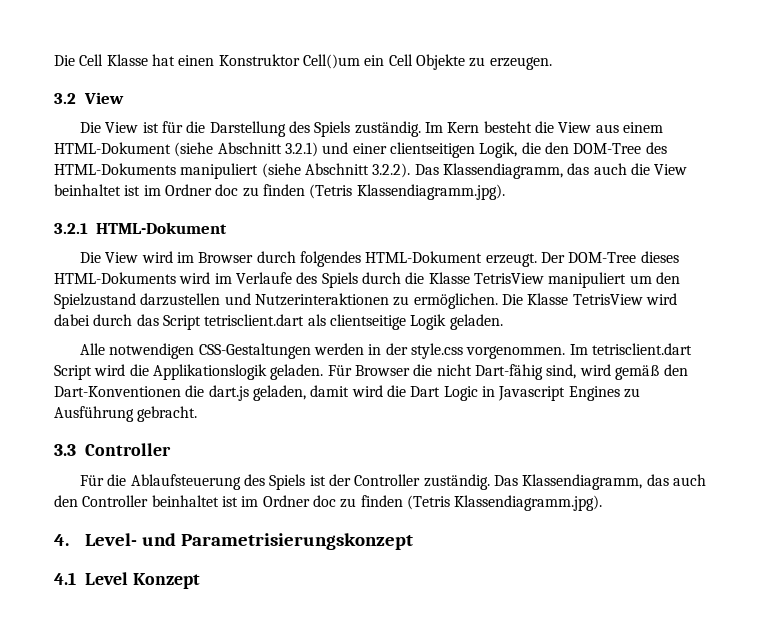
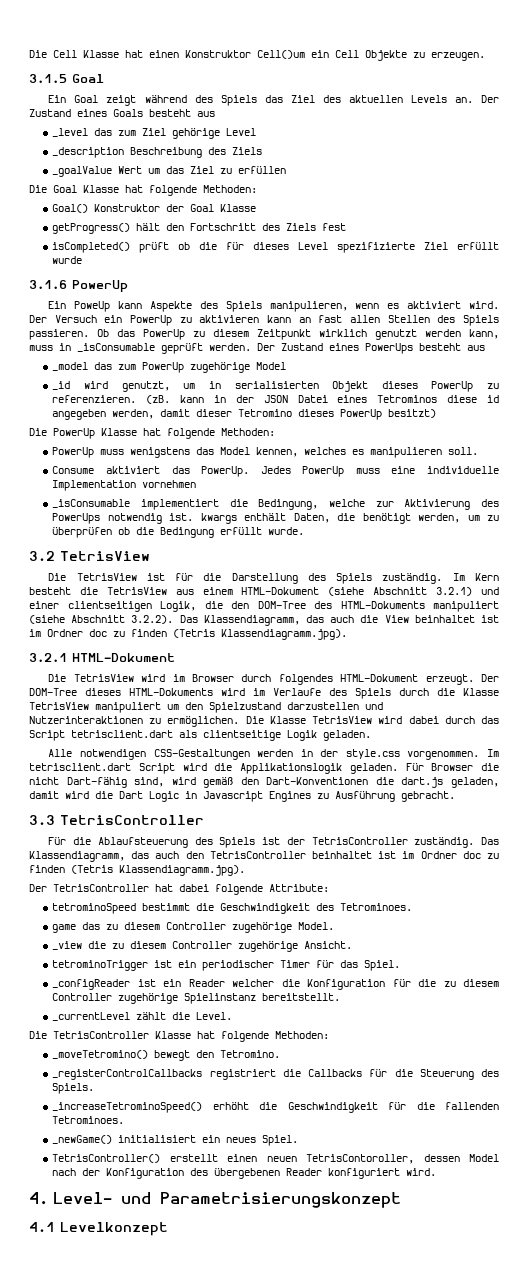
[54,92,125,104] [80,122,139,133] 3.2 View // Die View -> [29,74,105,83] [48,95,499,106] [29,109,215,117] [52,128,257,139] [52,147,263,158] [52,166,287,177] [29,185,257,196] [52,204,257,213] [52,223,347,234] [52,242,499,253] [52,256,83,264] [29,280,129,292] [48,301,499,312] [29,315,500,326] [29,329,499,340] [29,343,485,354] [52,362,287,373] [52,381,500,392] [52,395,499,404] [52,409,437,420] [29,428,275,439] [52,447,479,458] [52,466,500,477] [52,480,197,491] [52,499,500,510] [52,513,500,524] [52,527,305,538] [29,551,151,561] [48,573,137,581] 3.1.5 Goal // Ein Goal zeigt während des Spiels das Ziel des aktuellen Levels an. Der Zustand eines Goals besteht aus // _level das zum Ziel gehörige Level // _description Beschreibung des Ziels // _goalValue Wert um das Ziel zu erfüllen // Die Goal Klasse hat folgende Methoden: // Goal() Konstruktor der Goal Klasse // getProgress() hält den Fortschritt des Ziels fest // isCompleted() prüft ob die für dieses Level spezifizierte Ziel erfüllt wurde // 3.1.6 PowerUp // Ein PoweUp kann Aspekte des Spiels manipulieren, wenn es aktiviert wird. Der Versuch ein PowerUp zu aktivieren kann an fast allen Stellen des Spiels passieren. Ob das PowerUp zu diesem Zeitpunkt wirklich genutzt werden kann, muss in _isConsumable geprüft werden. Der Zustand eines PowerUps besteht aus // _model das zum PowerUp zugehörige Model // _id wird genutzt, um in serialisierten Objekt dieses PowerUp zu referenzieren. (zB. kann in der JSON Datei eines Tetrominos diese id angegeben werden, damit dieser Tetromino dieses PowerUp besitzt) // Die PowerUp Klasse hat folgende Methoden: // PowerUp muss wenigstens das Model kennen, welches es manipulieren soll. // Consume aktiviert das PowerUp. Jedes PowerUp muss eine individuelle Implementation vornehmen // _isConsumable implementiert die Bedingung, welche zur Aktivierung des PowerUps notwendig ist. kwargs enthält Daten, die benötigt werden, um zu überprüfen ob die Bedingung erfüllt wurde. // 3.2 TetrisView // Die TetrisView
[558,122,592,133] View -> [106,587,167,595] TetrisView
[105,252,139,263] View -> [73,674,134,682] TetrisView
[85,443,172,456] Controller -> [60,815,205,825] TetrisController
[354,474,421,486] Controller -> [311,837,408,845] TetrisController
[82,495,603,511] Controller beinhaltet ist im Ordner doc zu finden (Tetris Klassendiagramm.jpg). -> [209,851,499,859] [29,865,245,876] [29,884,329,895] [52,903,413,914] [52,922,335,933] [52,941,353,952] [52,960,401,971] [52,979,500,990] [52,993,341,1004] [52,1012,233,1021] [29,1031,329,1042] [52,1050,281,1061] [52,1069,500,1080] [52,1083,95,1094] [52,1102,500,1113] [52,1116,125,1124] [52,1135,299,1146] [52,1154,500,1164] [52,1168,437,1179] TetrisController beinhaltet ist im Ordner doc zu finden (Tetris Klassendiagramm.jpg). // Der TetrisController hat dabei folgende Attribute: // tetrominoSpeed bestimmt die Geschwindigkeit des Tetrominoes. // game das zu diesem Controller zugehörige Model. // _view die zu diesem Controller zugehörige Ansicht. // tetrominoTrigger ist ein periodischer Timer für das Spiel. // _configReader ist ein Reader welcher die Konfiguration für die zu diesem Controller zugehörige Spielinstanz bereitstellt. // _currentLevel zählt die Level. // Die TetrisController Klasse hat folgende Methoden: // _moveTetromino() bewegt den Tetromino. // _registerControlCallbacks registriert die Callbacks für die Steuerung des Spiels. // _increaseTetrominoSpeed() erhöht die Geschwindigkeit für die fallenden Tetrominoes. // _newGame() initialisiert ein neues Spiel. // TetrisController() erstellt einen neuen TetrisContoroller, dessen Model nach der Konfiguration des übergebenen Reader konfiguriert wird.
[85,572,201,589] Level Konzept -> [60,1222,169,1236] Levelkonzept

